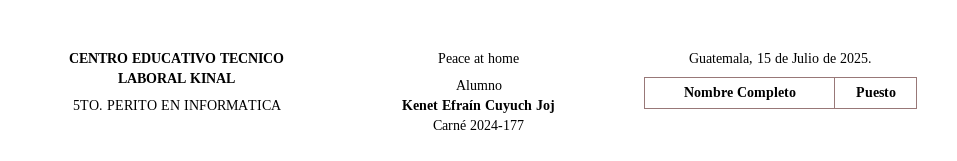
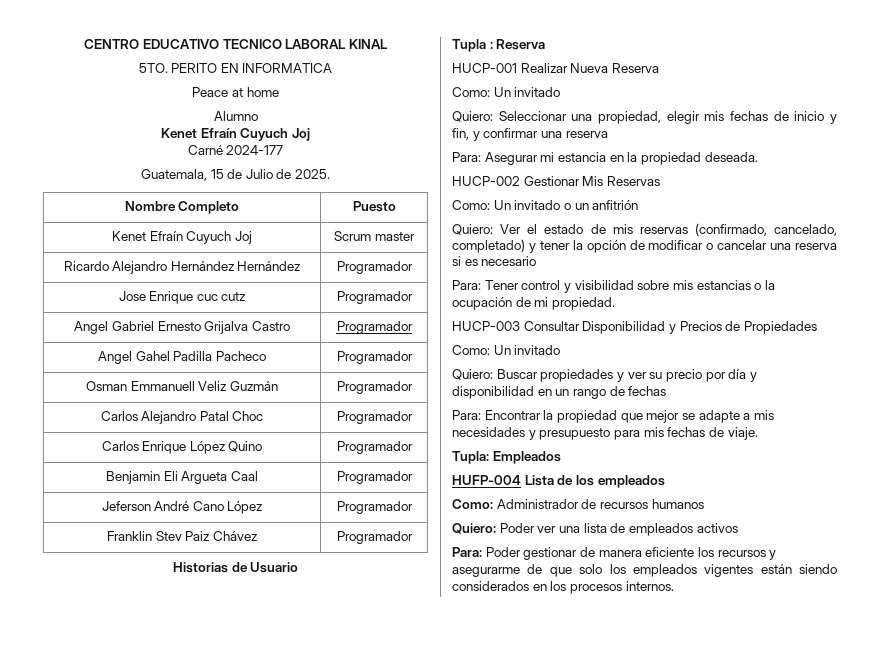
(896, 92) none -> [112,231,252,244] [334,231,415,241] [63,261,301,274] [336,261,413,274] [118,291,246,304] [336,291,413,304] [74,321,290,334] [336,321,413,334] [98,351,266,364] [336,351,413,364] [86,381,278,391] [336,381,413,394] [100,411,264,424] [336,411,413,424] [101,441,263,454] [336,441,413,454] [106,471,258,484] [336,471,413,484] [101,501,263,514] [336,501,413,514] [107,531,257,541] [336,531,413,544] [172,562,299,573] [452,39,546,52] [452,63,659,73] [452,87,561,97] [452,111,837,124] [452,128,608,141] [452,152,758,165] [452,176,660,186] [452,200,639,210] [452,223,837,236] [452,239,837,253] [452,256,537,266] [452,280,775,293] [452,297,615,310] [452,321,817,334] [452,345,561,355] [452,369,757,382] [452,386,667,399] [452,410,774,423] [452,427,758,440] [452,451,561,464] [452,475,665,488] [452,499,704,509] [452,523,738,536] [452,547,777,560] [452,564,837,577] [452,581,674,594] // Kenet Efraín Cuyuch Joj | Scrum master // Ricardo Alejandro Hernández Hernández | Programador // Jose Enrique cuc cutz | Programador // Angel Gabriel Ernesto Grijalva Castro | Programador // Angel Gahel Padilla Pacheco | Programador // Osman Emmanuell Veliz Guzmán | Programador // Carlos Alejandro Patal Choc | Programador // Carlos Enrique López Quino | Programador // Benjamin Eli Argueta Caal | Programador // Jeferson André Cano López | Programador // Franklin Stev Paiz Chávez | Programador // Historias de Usuario // Tupla : Reserva // HUCP-001 Realizar Nueva Reserva // Como: Un invitado // Quiero: Seleccionar una propiedad, elegir mis fechas de inicio y fin, y confirmar una reserva // Para: Asegurar mi estancia en la propiedad deseada. // HUCP-002 Gestionar Mis Reservas // Como: Un invitado o un anfitrión // Quiero: Ver el estado de mis reservas (confirmado, cancelado, completado) y tener la opción de modificar o cancelar una reserva si es necesario // Para: Tener control y visibilidad sobre mis estancias o la ocupación de mi propiedad. // HUCP-003 Consultar Disponibilidad y Precios de Propiedades // Como: Un invitado // Quiero: Buscar propiedades y ver su precio por día y disponibilidad en un rango de fechas // Para: Encontrar la propiedad que mejor se adapte a mis necesidades y presupuesto para mis fechas de viaje. // Tupla: Empleados // HUFP-004 Lista de los empleados // Como: Administrador de recursos humanos // Quiero: Poder ver una lista de empleados activos // Para: Poder gestionar de manera eficiente los recursos y asegurarme de que solo los empleados vigentes están siendo considerados en los procesos internos.

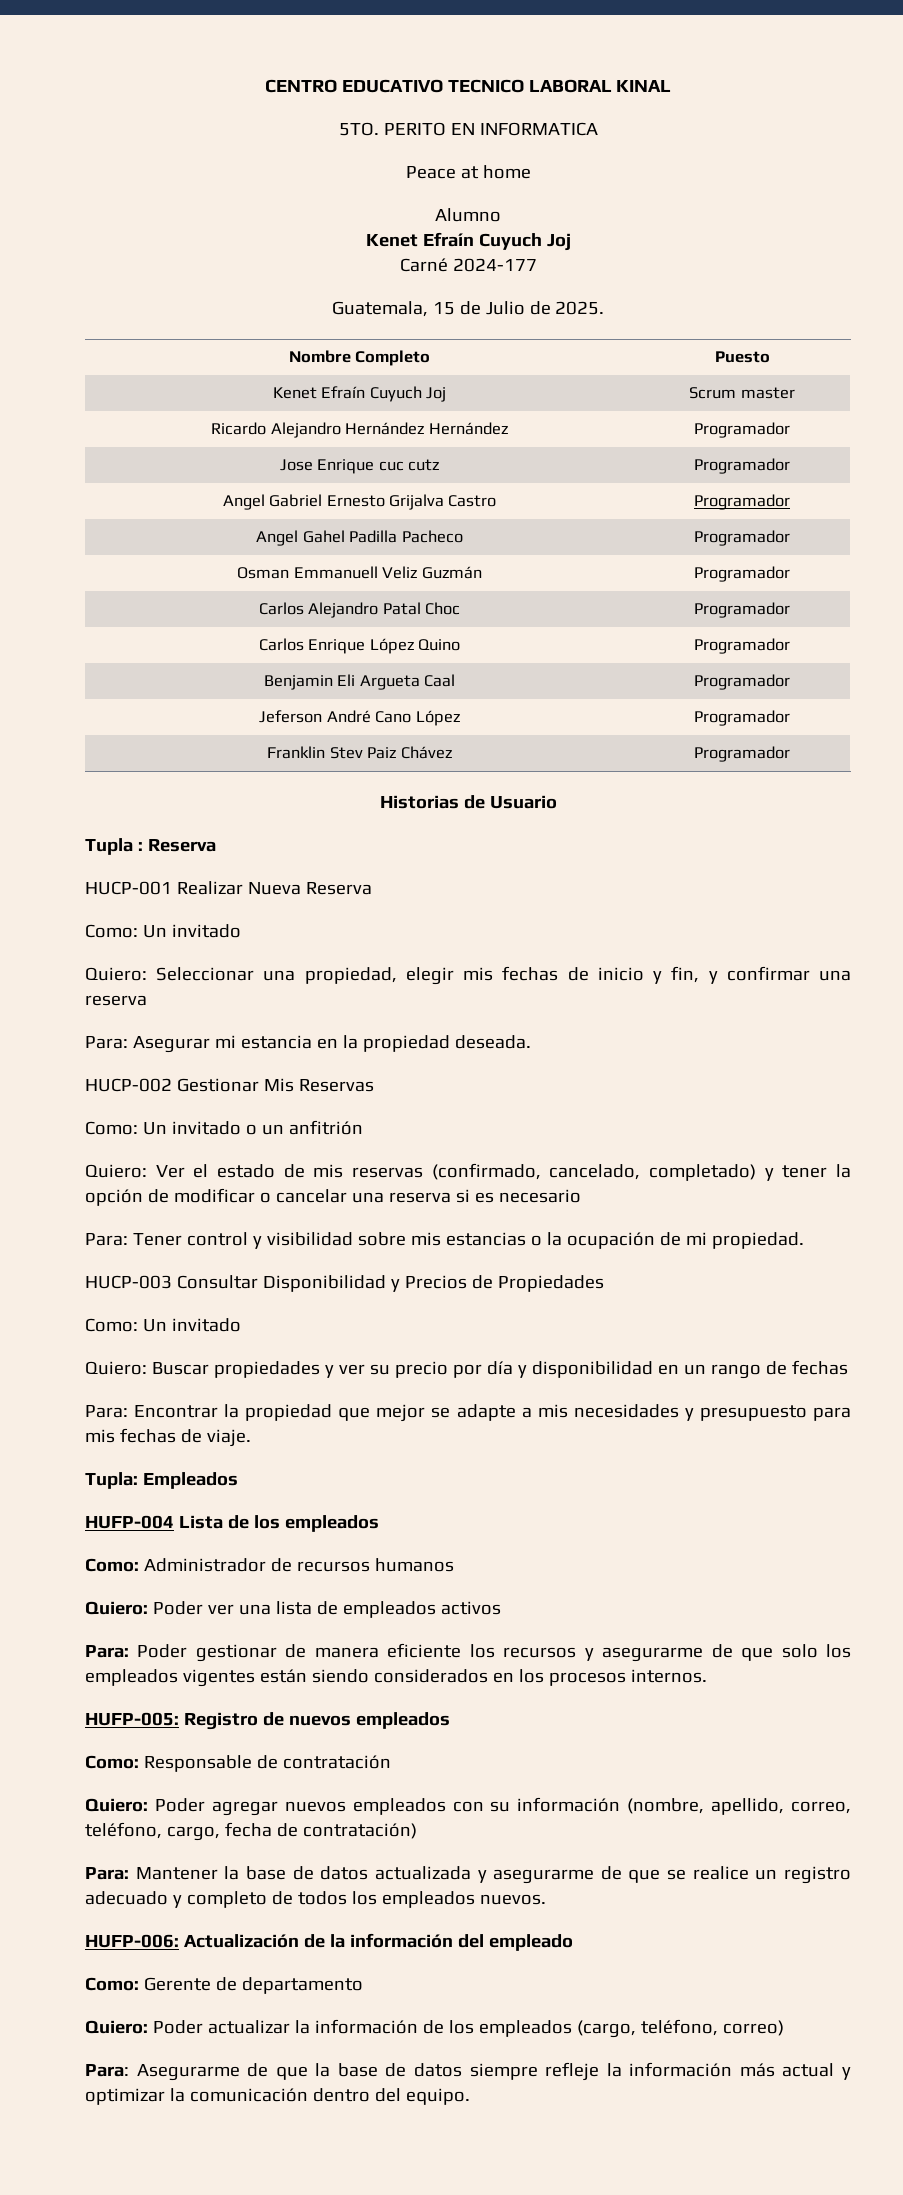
(674, 586) none -> [85,1712,450,1730] [85,1755,391,1772] [85,1797,851,1816] [85,1822,417,1841] [85,1866,851,1884] [85,1891,546,1908] [85,1933,573,1951] [85,1977,363,1994] [85,2019,784,2038] [85,2062,851,2081] [85,2088,470,2105] // HUFP-005: Registro de nuevos empleados // Como: Responsable de contratación // Quiero: Poder agregar nuevos empleados con su información (nombre, apellido, correo, teléfono, cargo, fecha de contratación) // Para: Mantener la base de datos actualizada y asegurarme de que se realice un registro adecuado y completo de todos los empleados nuevos. // HUFP-006: Actualización de la información del empleado // Como: Gerente de departamento // Quiero: Poder actualizar la información de los empleados (cargo, teléfono, correo) // Para: Asegurarme de que la base de datos siempre refleje la información más actual y optimizar la comunicación dentro del equipo.

